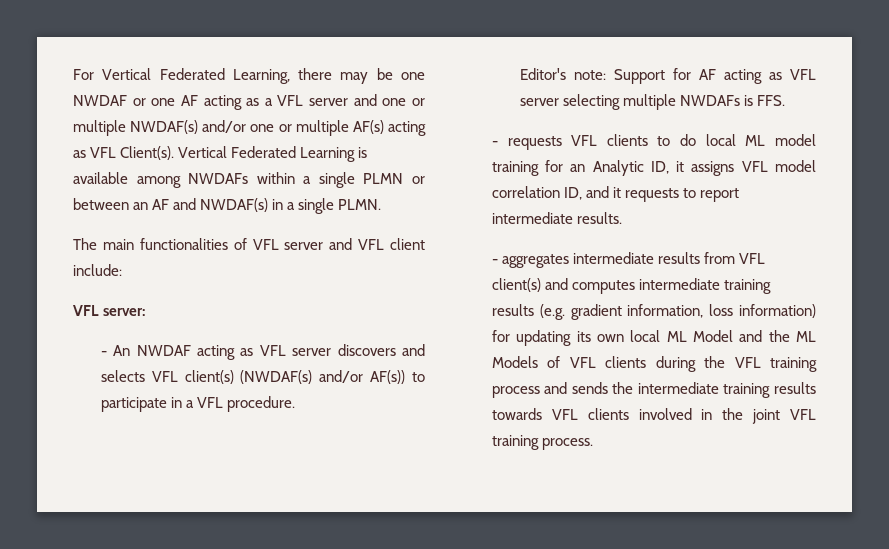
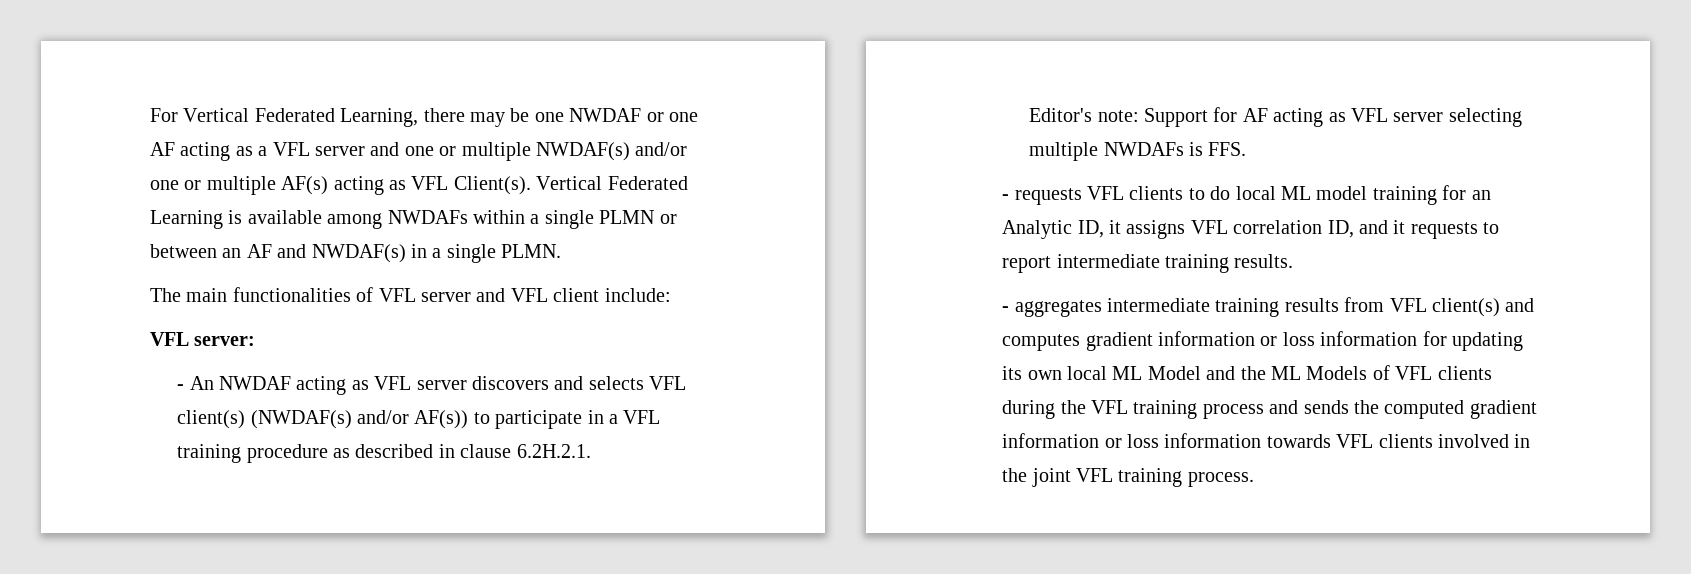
[227,396,296,412] procedure. -> [177,444,591,463] training procedure as described in clause 6.2H.2.1.
[775,160,816,172] model -> (1228, 227) none
(573, 218) none -> [1164,254,1229,273] training
(654, 258) none -> [1215,298,1280,317] training
[639,278,772,294] [491,304,816,320] intermediate training results (e.g. gradient information, loss information) -> [1085,331,1418,351] gradient information or loss information
[637,382,816,398] intermediate training results -> [1384,400,1537,419] [1002,433,1262,448] computed gradient information or loss information

